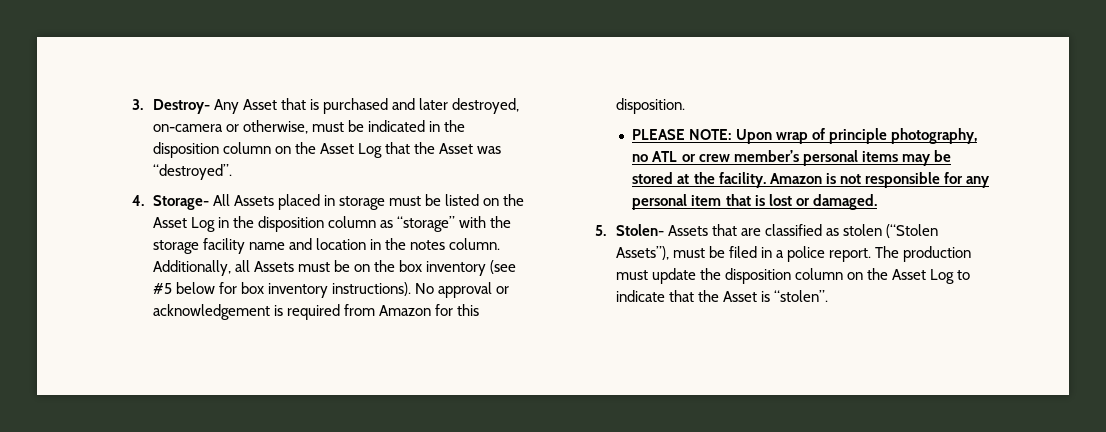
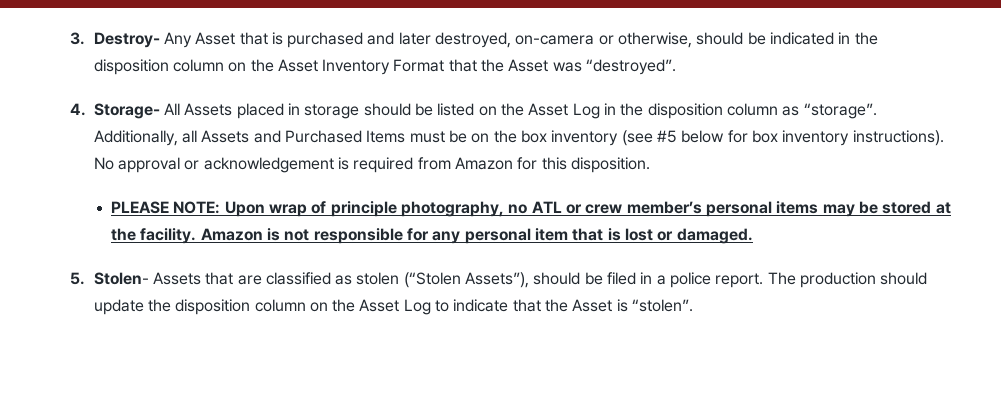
[312,122,345,132] must -> [696,32,744,45] should
[358,143,383,158] Log -> [322,59,445,75] Inventory Format
[389,196,422,206] must -> [363,103,411,116] should
[397,216,512,232] [152,238,501,254] [152,260,295,276] “storage” with the storage facility name and location in the notes column. Additionally, all Assets -> [803,103,877,119] [93,130,406,146] “storage”. Additionally, all Assets and Purchased Items
[672,248,705,258] must -> [533,272,581,285] should
[615,270,648,280] must -> [880,272,928,285] should

